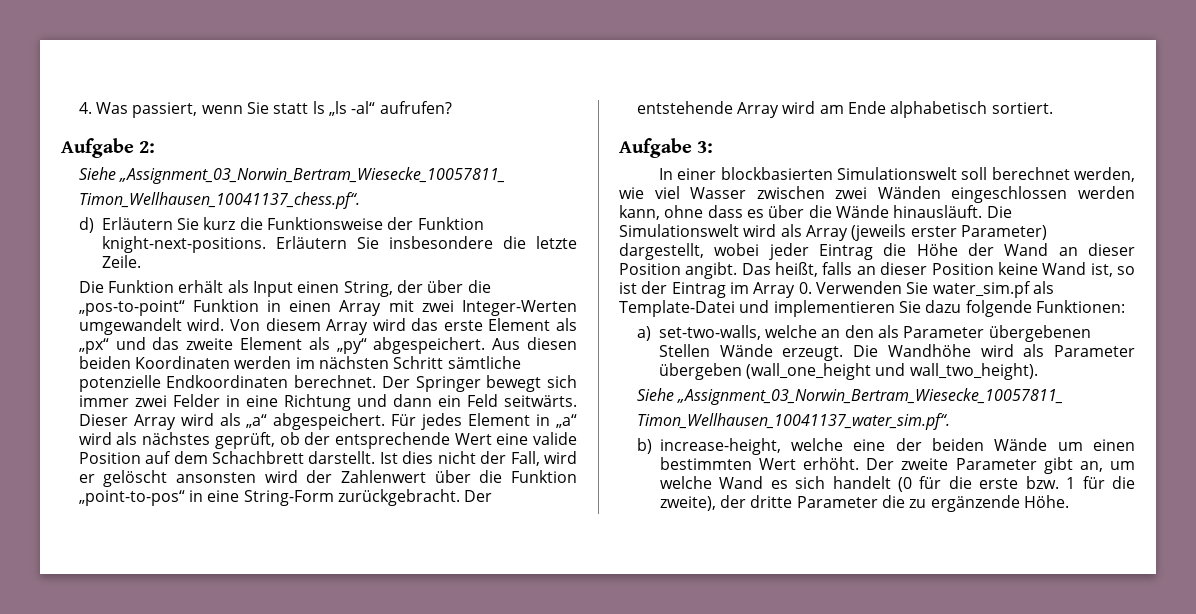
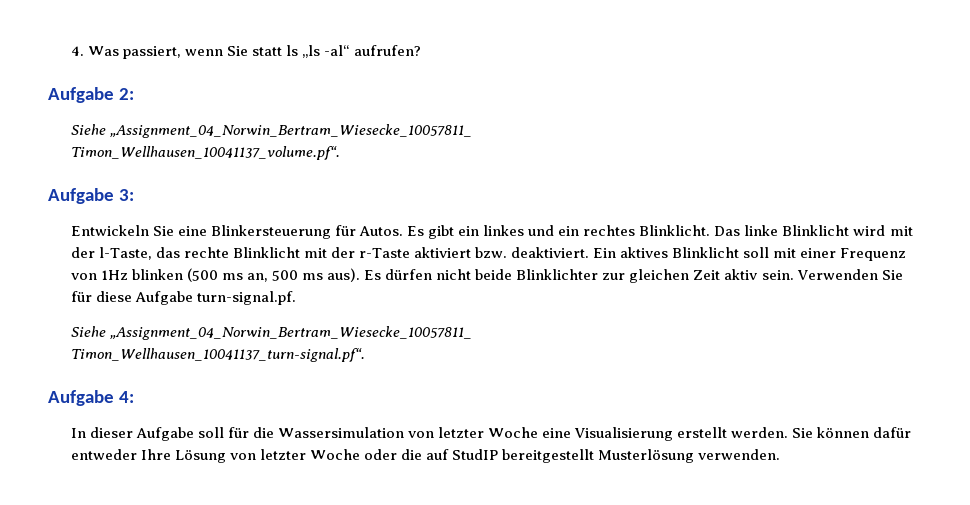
[119,167,506,184] [78,192,360,209] [78,217,484,233] [101,236,578,253] [101,255,141,268] [78,280,491,297] [78,299,577,316] [78,318,577,335] [78,337,577,354] [78,356,521,369] [78,375,577,392] [78,394,577,411] [78,413,577,430] [78,432,577,449] [78,451,577,466] [78,470,578,487] [78,489,493,506] [636,101,1053,118] [619,138,714,158] [658,167,1135,182] [619,186,1135,203] [619,205,1012,220] [619,224,1047,241] [619,243,1135,260] [619,262,1135,279] [619,281,1054,298] [619,300,1125,317] [636,325,1091,342] [658,344,1135,361] [658,363,1038,380] [636,388,1064,405] [636,413,950,430] [636,438,1135,455] [659,457,1135,474] [659,476,1135,492] [659,495,1070,512] „Assignment_03_Norwin_Bertram_Wiesecke_10057811_ // Timon_Wellhausen_10041137_chess.pf“. // d) Erläutern Sie kurz die Funktionsweise der Funktion knight-next-positions. Erläutern Sie insbesondere die letzte Zeile. // Die Funktion erhält als Input einen String, der über die „pos-to-point“ Funktion in einen Array mit zwei Integer-Werten umgewandelt wird. Von diesem Array wird das erste Element als „px“ und das zweite Element als „py“ abgespeichert. Aus diesen beiden Koordinaten werden im nächsten Schritt sämtliche potenzielle Endkoordinaten berechnet. Der Springer bewegt sich immer zwei Felder in eine Richtung und dann ein Feld seitwärts. Dieser Array wird als „a“ abgespeichert. Für jedes Element in „a“ wird als nächstes geprüft, ob der entsprechende Wert eine valide Position auf dem Schachbrett darstellt. Ist dies nicht der Fall, wird er gelöscht ansonsten wird der Zahlenwert über die Funktion „point-to-pos“ in eine String-Form zurückgebracht. Der entstehende Array wird am Ende alphabetisch sortiert. // Aufgabe 3: // In einer blockbasierten Simulationswelt soll berechnet werden, wie viel Wasser zwischen zwei Wänden eingeschlossen werden kann, ohne dass es über die Wände hinausläuft. Die Simulationswelt wird als Array (jeweils erster Parameter) dargestellt, wobei jeder Eintrag die Höhe der Wand an dieser Position angibt. Das heißt, falls an dieser Position keine Wand ist, so ist der Eintrag im Array 0. Verwenden Sie water_sim.pf als Template-Datei und implementieren Sie dazu folgende Funktionen: // a) set-two-walls, welche an den als Parameter übergebenen Stellen Wände erzeugt. Die Wandhöhe wird als Parameter übergeben (wall_one_height und wall_two_height). // Siehe „Assignment_03_Norwin_Bertram_Wiesecke_10057811_ // Timon_Wellhausen_10041137_water_sim.pf“. // b) increase-height, welche eine der beiden Wände um einen bestimmten Wert erhöht. Der zweite Parameter gibt an, um welche Wand es sich handelt (0 für die erste bzw. 1 für die zweite), der dritte Parameter die zu ergänzende Höhe. -> [109,124,472,138] [70,146,340,160] [48,188,134,204] [70,225,913,239] [70,247,907,261] [70,268,903,283] [70,291,296,305] [70,326,472,340] [70,348,365,362] [48,390,134,406] [70,427,912,441] [70,449,781,463] „Assignment_04_Norwin_Bertram_Wiesecke_10057811_ // Timon_Wellhausen_10041137_volume.pf“. // Aufgabe 3: // Entwickeln Sie eine Blinkersteuerung für Autos. Es gibt ein linkes und ein rechtes Blinklicht. Das linke Blinklicht wird mit der l-Taste, das rechte Blinklicht mit der r-Taste aktiviert bzw. deaktiviert. Ein aktives Blinklicht soll mit einer Frequenz von 1Hz blinken (500 ms an, 500 ms aus). Es dürfen nicht beide Blinklichter zur gleichen Zeit aktiv sein. Verwenden Sie für diese Aufgabe turn-signal.pf. // Siehe „Assignment_04_Norwin_Bertram_Wiesecke_10057811_ // Timon_Wellhausen_10041137_turn-signal.pf“. // Aufgabe 4: // In dieser Aufgabe soll für die Wassersimulation von letzter Woche eine Visualisierung erstellt werden. Sie können dafür entweder Ihre Lösung von letzter Woche oder die auf StudIP bereitgestellt Musterlösung verwenden.

